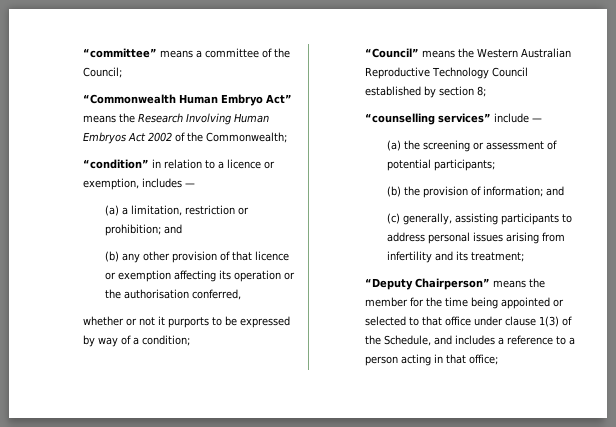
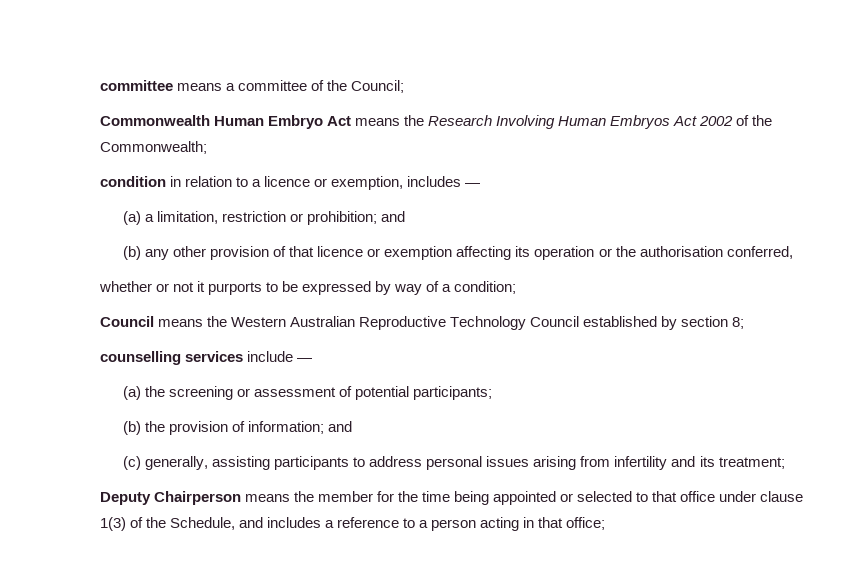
[82,48,157,58] “committee” -> [99,80,173,91] committee
[82,94,176,104] “Commonwealth -> [99,115,210,126] Commonwealth
[265,94,292,104] Act” -> [326,116,351,126] Act
[82,159,149,169] “condition” -> [99,176,166,187] condition
[364,48,419,58] “Council” -> [99,316,154,327] Council
[364,113,491,125] “counselling services” -> [99,351,243,365] counselling services
[364,278,490,290] “Deputy Chairperson” -> [99,491,241,505] Deputy Chairperson

